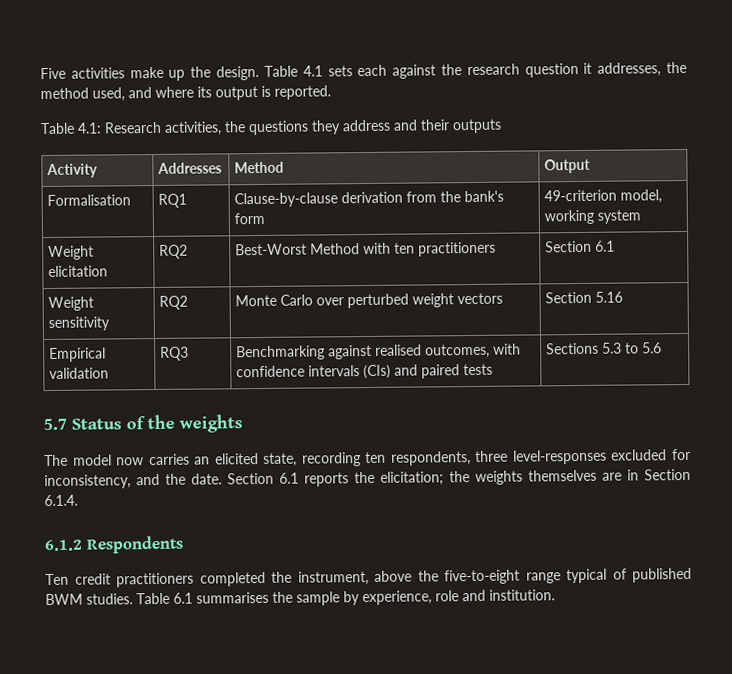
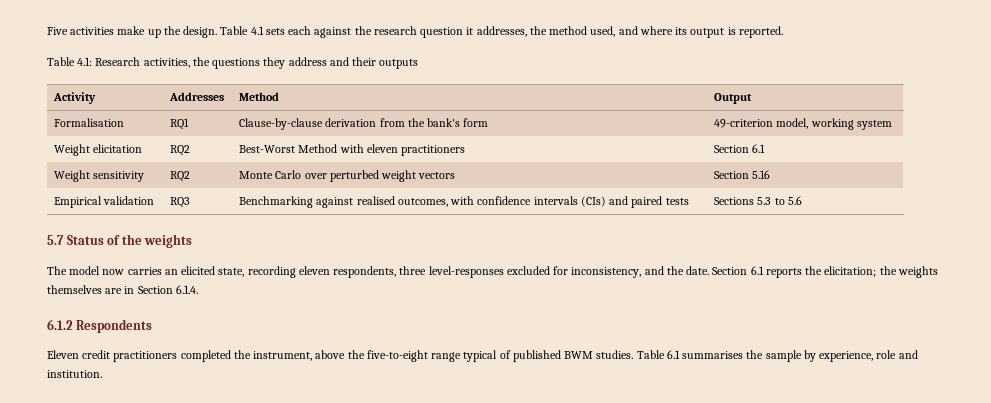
[394,242,416,254] ten -> [366,144,398,153] eleven
[365,451,387,464] ten -> [298,266,330,275] eleven
[45,573,69,586] Ten -> [47,350,79,359] Eleven

